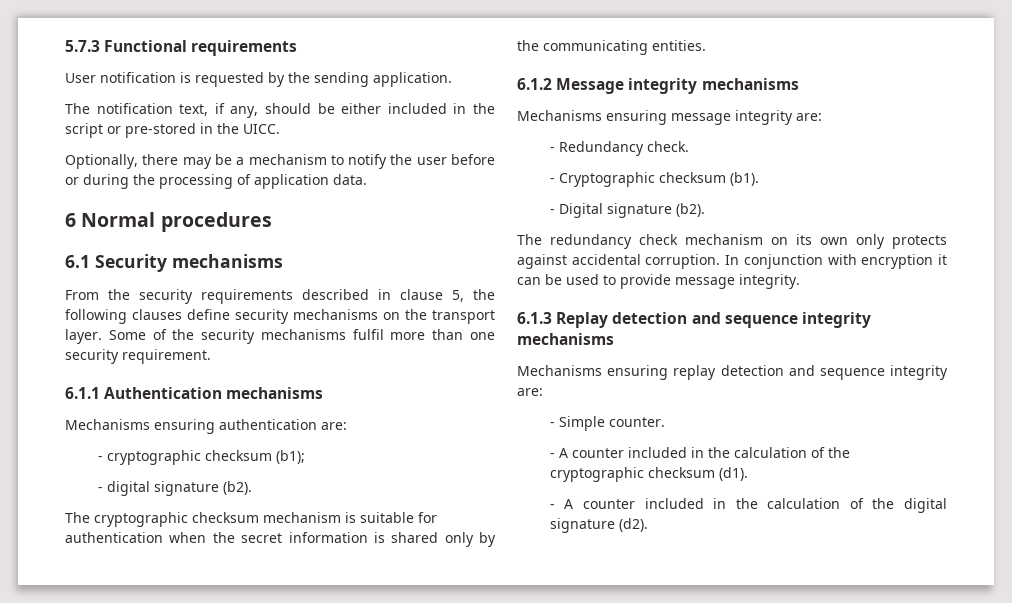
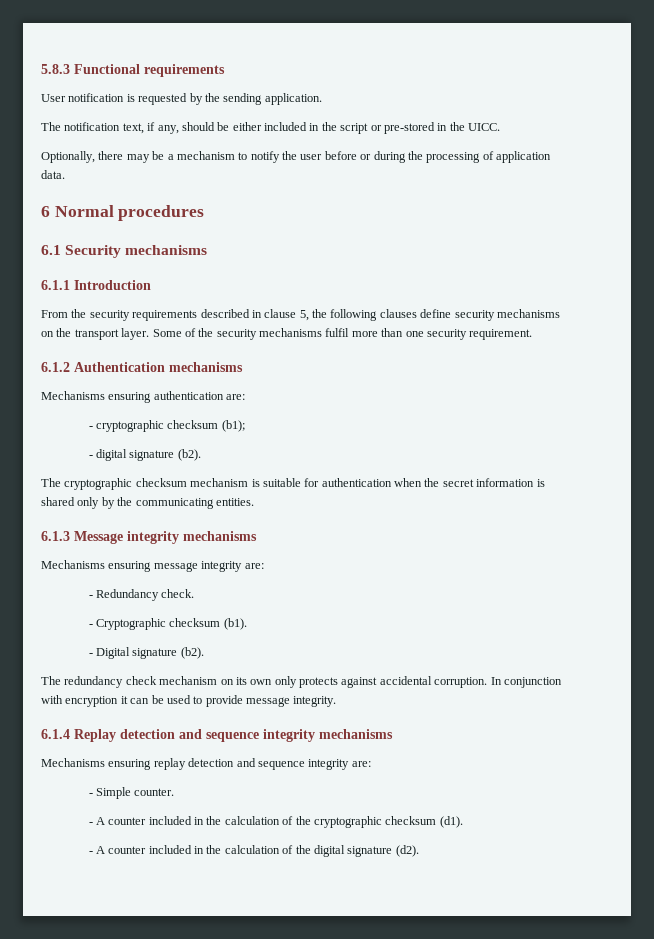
[65,40,100,52] 5.7.3 -> [41,64,70,74] 5.8.3
(283, 261) none -> [41,280,151,290] // 6.1.1 Introduction
[65,387,100,399] 6.1.1 -> [41,362,70,372] 6.1.2
[517,78,552,90] 6.1.2 -> [41,531,70,541] 6.1.3
[517,312,552,324] 6.1.3 -> [41,729,70,739] 6.1.4

